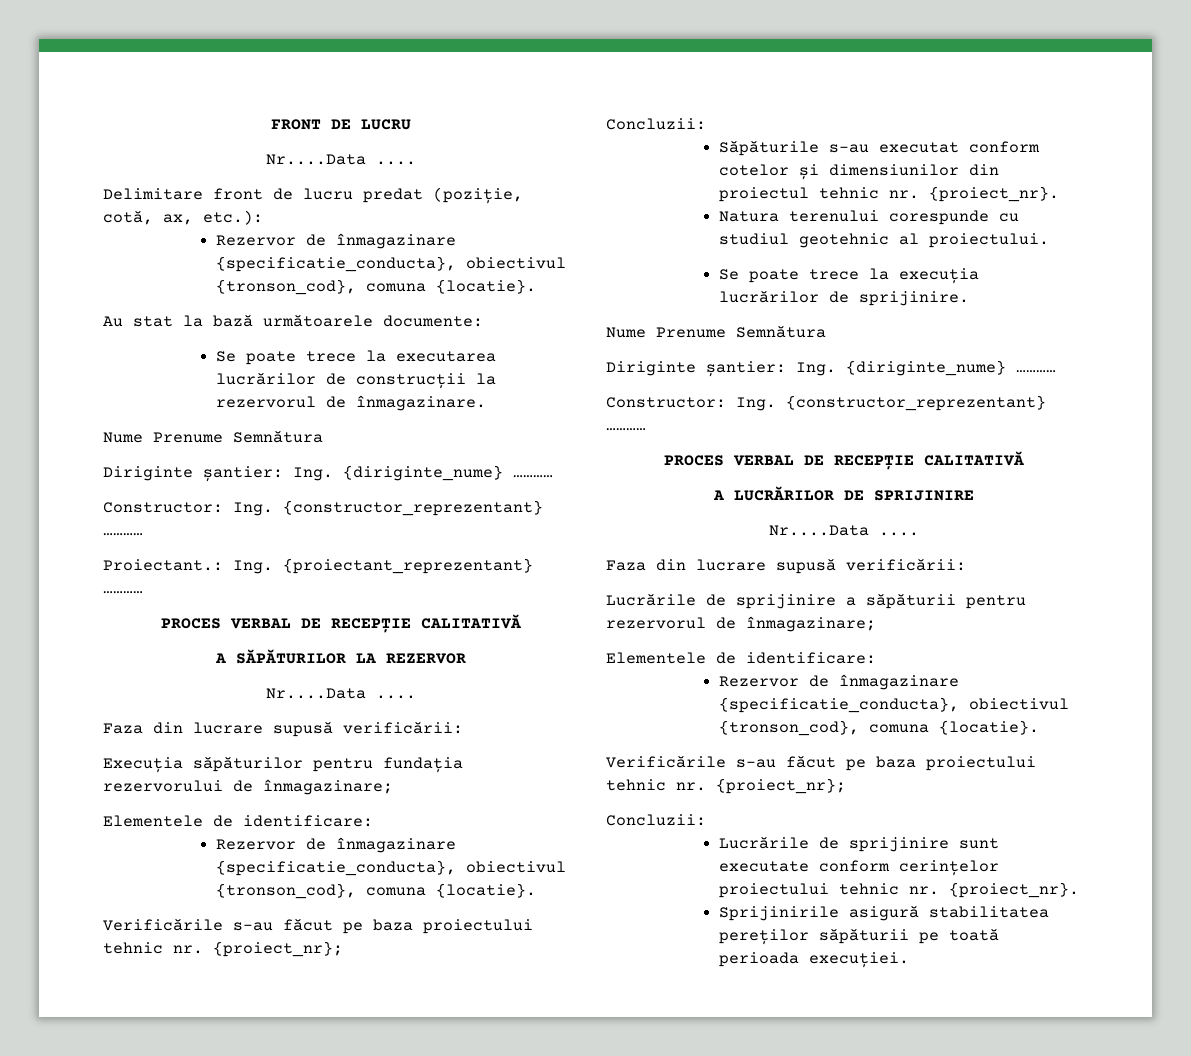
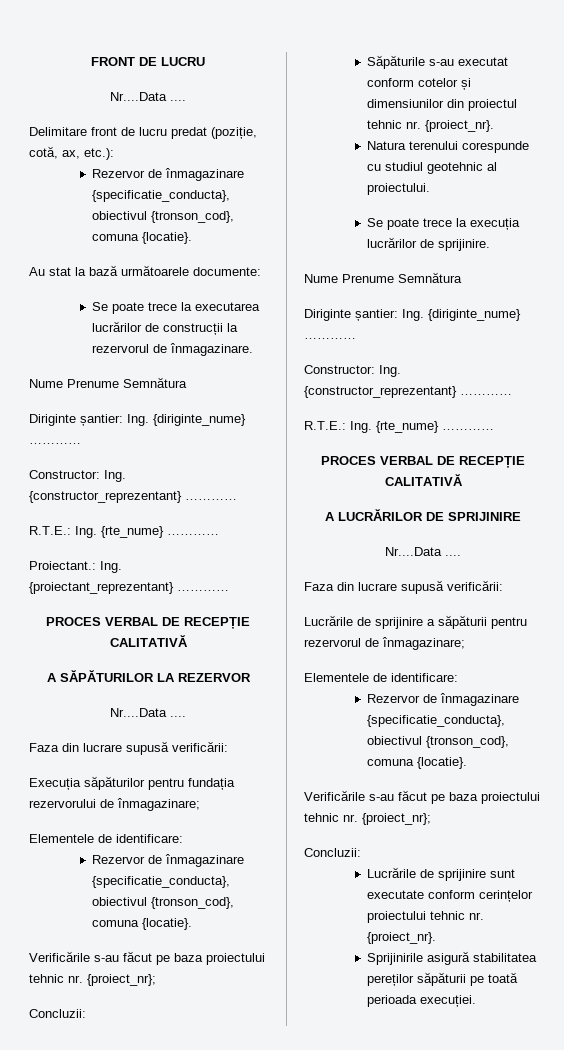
(143, 534) none -> [29,526,219,538] // R.T.E.: Ing. {rte_nume} …………
(646, 429) none -> [304,421,494,433] // R.T.E.: Ing. {rte_nume} …………

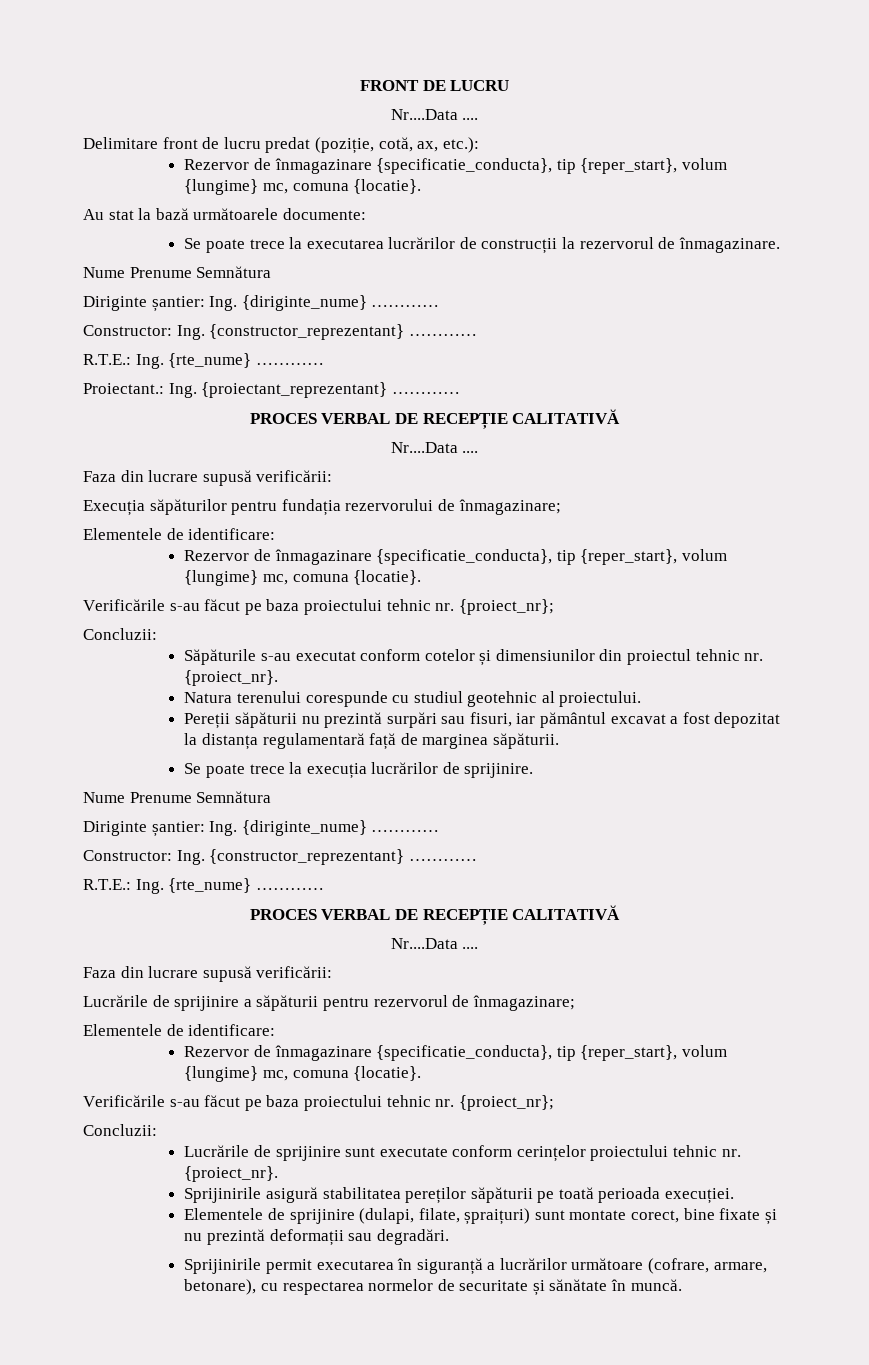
[91,211,234,223] obiectivul {tronson_cod}, -> [556,158,727,174] [184,179,288,195] tip {reper_start}, volum {lungime} mc,
[46,670,251,682] // A SĂPĂTURILOR LA REZERVOR -> (621, 416) none
[91,897,234,909] obiectivul {tronson_cod}, -> [556,549,727,565] [184,570,288,586] tip {reper_start}, volum {lungime} mc,
(430, 189) none -> [184,712,781,729] [184,733,559,750] // Pereții săpăturii nu prezintă surpări sau fisuri, iar pământul excavat a fost depozitat la distanța regulamentară față de marginea săpăturii.
[325,509,521,521] // A LUCRĂRILOR DE SPRIJINIRE -> (621, 912) none
[366,736,509,748] obiectivul {tronson_cod}, -> [556,1045,727,1061] [184,1066,288,1082] tip {reper_start}, volum {lungime} mc,
(476, 1001) none -> [184,1208,777,1225] [184,1229,449,1246] [184,1258,767,1275] [184,1279,682,1296] // Elementele de sprijinire (dulapi, filate, șpraițuri) sunt montate corect, bine fixate și nu prezintă deformații sau degradări. // Sprijinirile permit executarea în siguranță a lucrărilor următoare (cofrare, armare, betonare), cu respectarea normelor de securitate și sănătate în muncă.

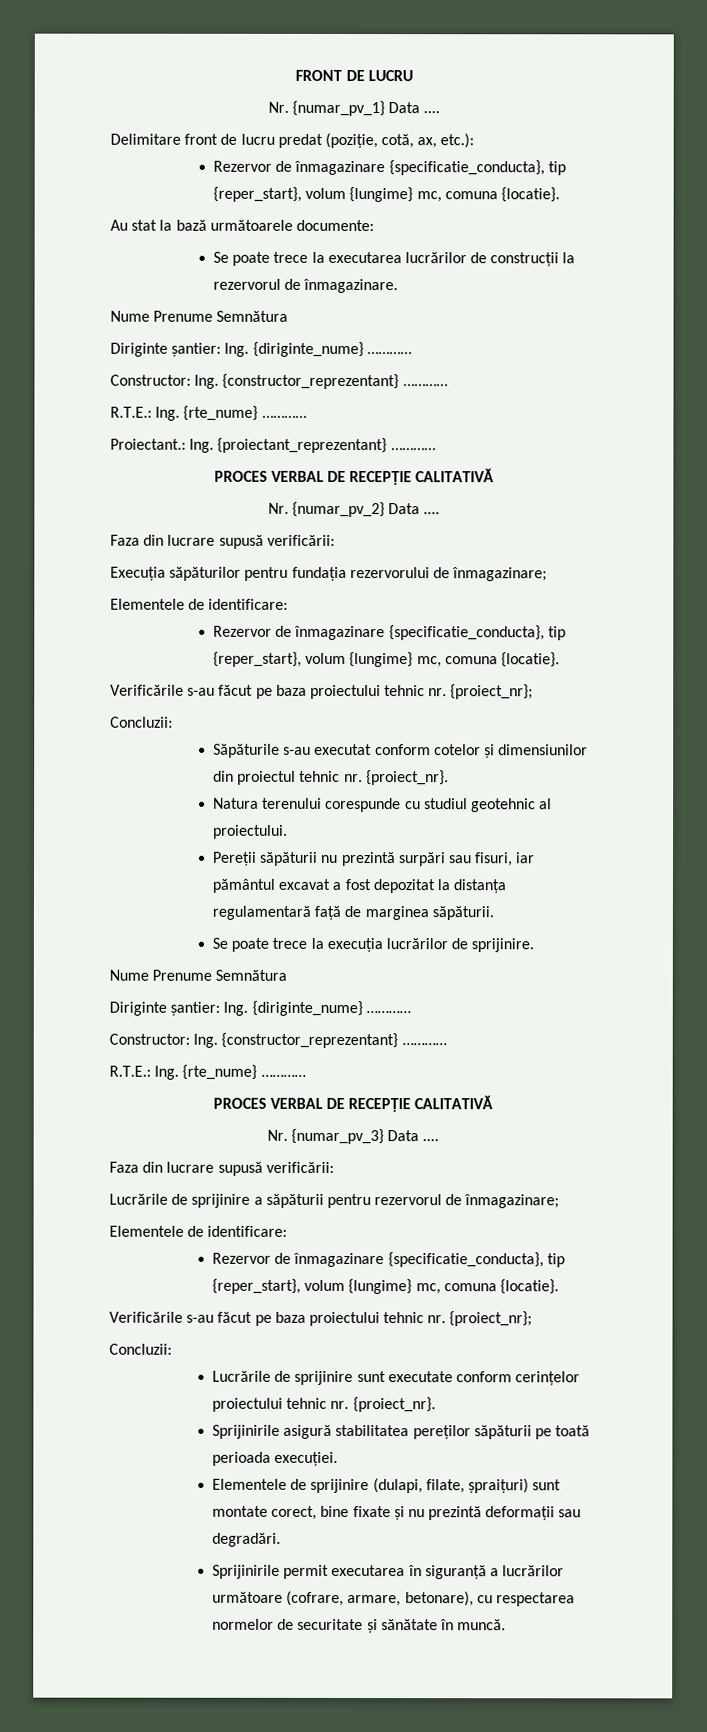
[390,109,458,120] Nr....Data -> [267,100,421,117] Nr. {numar_pv_1} Data
[390,442,458,453] Nr....Data -> [267,501,421,518] Nr. {numar_pv_2} Data
[390,938,458,949] Nr....Data -> [266,1128,420,1145] Nr. {numar_pv_3} Data

